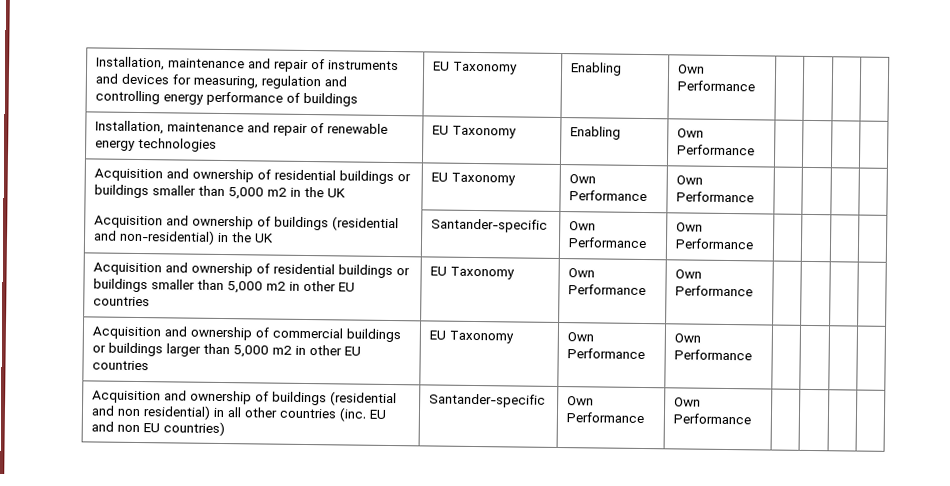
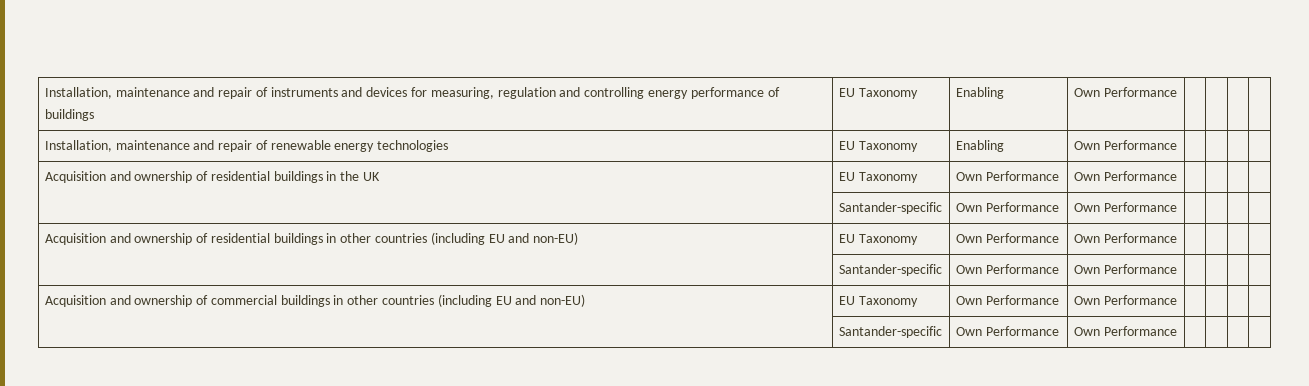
[397,174,412,182] [94,184,288,200] or buildings smaller than 5,000 m2 -> (323, 177) none
[94,215,400,232] [94,229,275,245] Acquisition and ownership of buildings (residential and non-residential) in the UK -> (1177, 176) none
[396,268,411,276] [93,278,356,294] [93,296,151,307] [430,266,516,280] [568,268,596,278] [568,284,647,296] [675,269,703,279] [675,285,754,297] or buildings smaller than 5,000 m2 in other EU countries | EU Taxonomy | Own Performance | Own Performance | | | | -> [326,232,579,245] [838,234,918,245] [955,233,1059,243] [1073,233,1177,243] [838,264,942,276] [955,264,1059,274] [1073,264,1177,274] in other countries (including EU and non-EU) | EU Taxonomy | Own Performance | Own Performance | | | | // | Santander-specific | Own Performance | Own Performance | | | |
[92,342,362,358] [92,360,150,371] [429,330,515,344] [567,332,595,342] [567,348,646,360] [674,333,702,343] [674,349,753,361] [92,390,398,407] [91,405,388,422] [91,421,226,437] or buildings larger than 5,000 m2 in other EU countries | EU Taxonomy | Own Performance | Own Performance | | | | // Acquisition and ownership of buildings (residential and non residential) in all other countries (inc. EU and non EU countries) -> [333,294,586,307] [838,296,918,307] [955,295,1059,305] [1073,295,1177,305] in other countries (including EU and non-EU) | EU Taxonomy | Own Performance | Own Performance | | | | //

